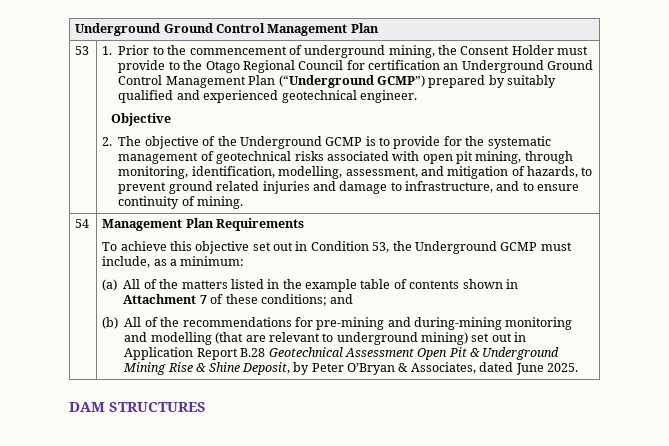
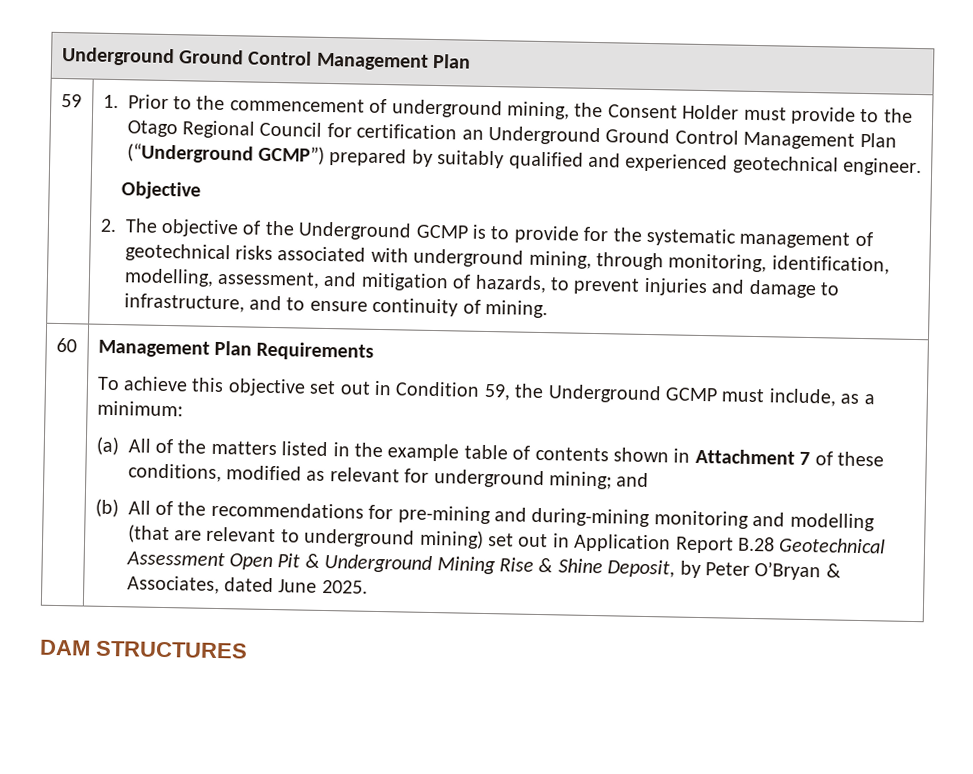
[75,46,90,55] 53 -> [60,93,82,108] 59
[422,151,474,164] open pit -> [413,248,525,268] underground
[168,181,260,194] ground related -> (641, 286) none
[75,219,90,228] 54 -> [55,337,77,353] 60
[372,242,390,253] 53, -> [483,383,511,401] 59,
[260,294,327,306] conditions; -> [127,463,612,490] conditions, modified as relevant for underground mining;

